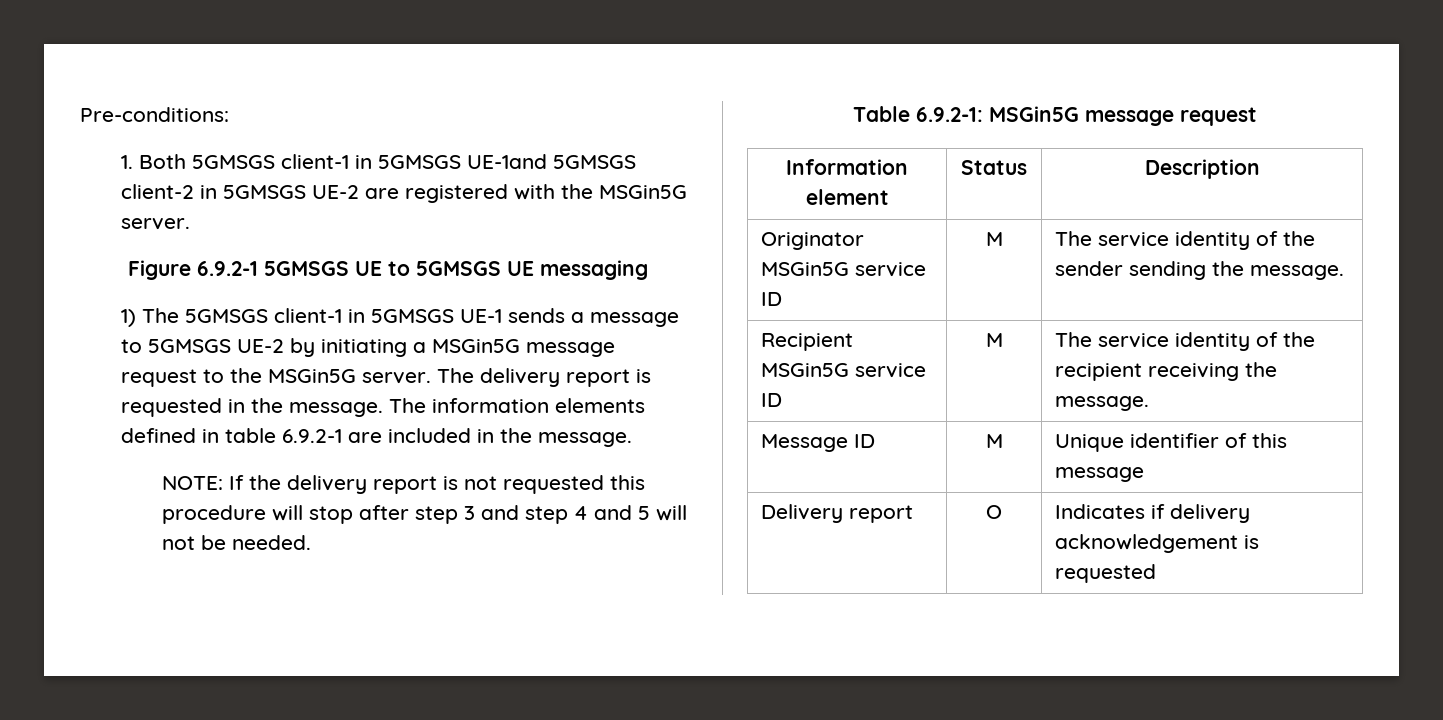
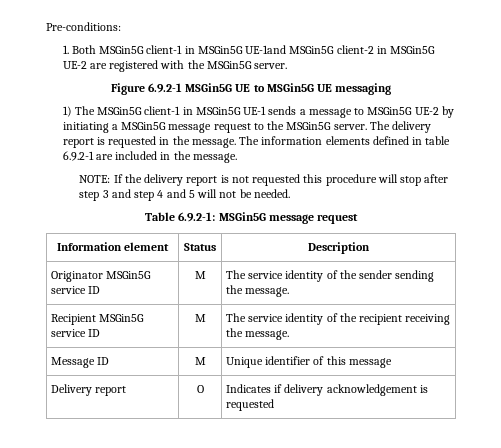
[192,154,637,169] 5GMSGS client-1 in 5GMSGS UE-1and 5GMSGS -> [99,45,335,54] MSGin5G client-1 in MSGin5G UE-1and MSGin5G
[223,185,307,199] 5GMSGS -> [390,46,436,54] MSGin5G
[264,261,349,276] 5GMSGS -> [185,83,233,92] MSGin5G
[416,261,501,276] 5GMSGS -> [266,83,314,92] MSGin5G
[185,308,455,323] 5GMSGS client-1 in 5GMSGS -> [97,106,241,115] MSGin5G client-1 in MSGin5G
[148,339,232,353] 5GMSGS -> [367,107,413,115] MSGin5G

